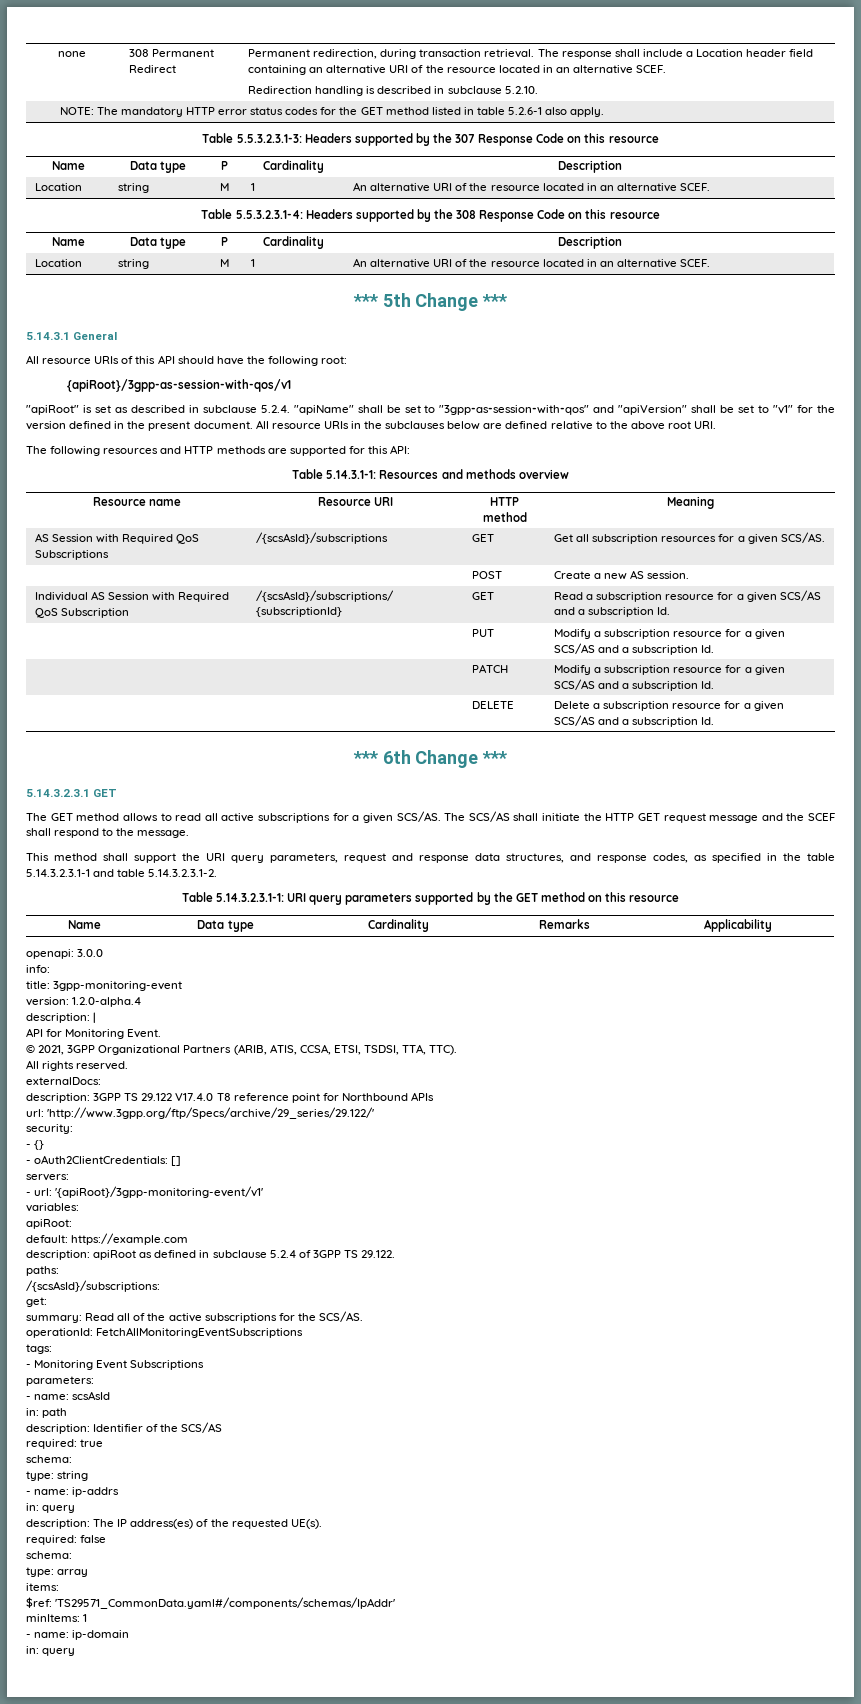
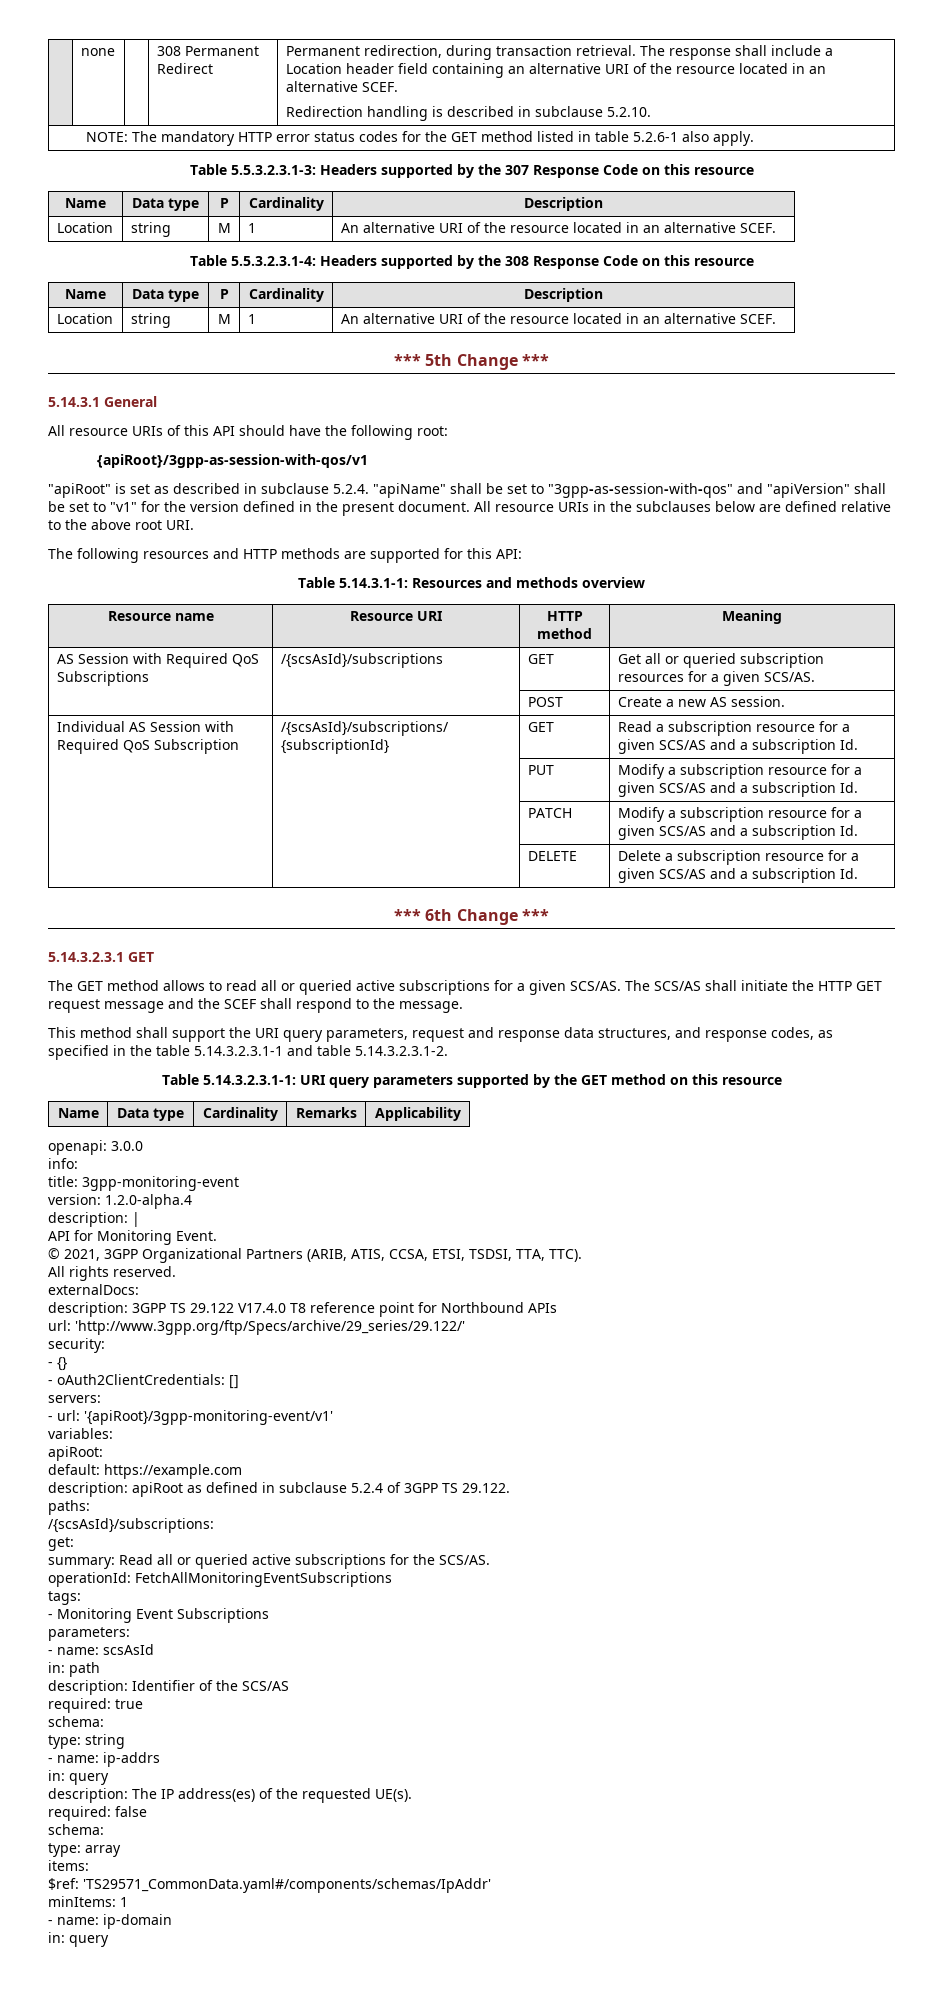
(590, 538) none -> [664,653,736,668] or queried
(218, 817) none -> [281,980,352,995] or queried
[133,1313,166,1321] of the -> [177,1554,248,1569] or queried

